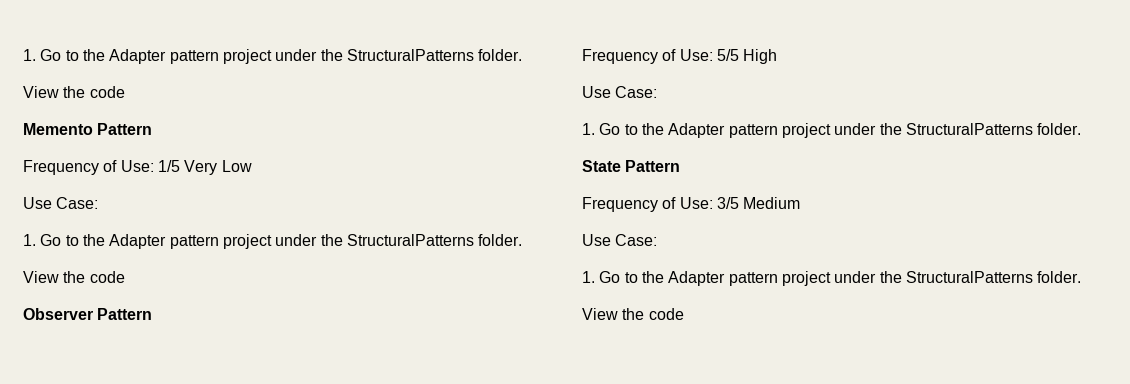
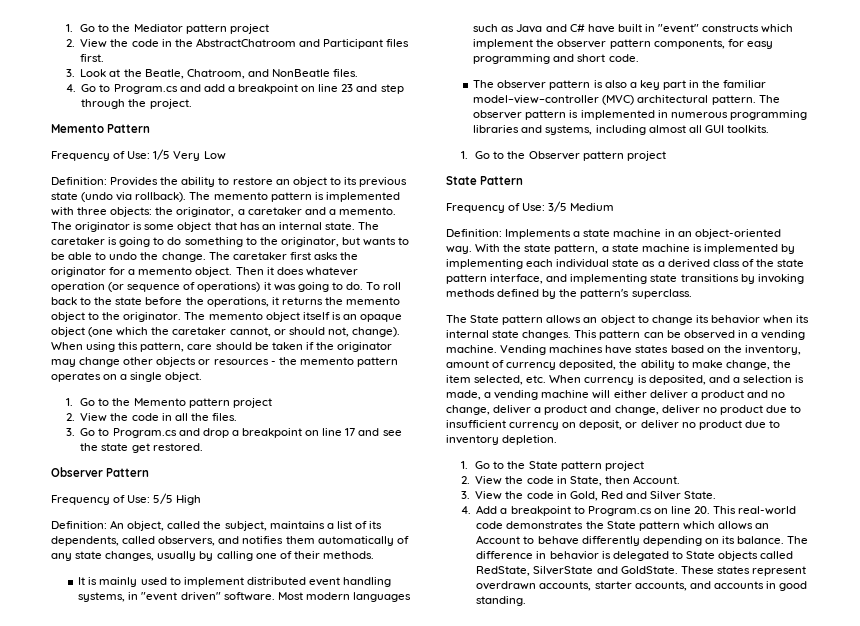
[23,49,523,64] [23,86,125,98] 1. Go to the Adapter pattern project under the StructuralPatterns folder. // View the code -> [65,24,269,34] [65,38,410,49] [80,54,105,62] [65,69,359,79] [65,84,404,94] [81,99,192,109] 1. Go to the Mediator pattern project // 2. View the code in the AbstractChatroom and Participant files first. // 3. Look at the Beatle, Chatroom, and NonBeatle files. // 4. Go to Program.cs and add a breakpoint on line 23 and step through the project.
[23,197,99,209] [23,234,523,249] [23,271,125,283] Use Case: // 1. Go to the Adapter pattern project under the StructuralPatterns folder. // View the code -> [51,177,408,187] [51,192,400,202] [51,207,396,217] [51,222,380,232] [51,237,410,247] [51,252,359,262] [51,267,358,277] [51,282,402,292] [51,297,401,307] [51,312,403,322] [51,327,400,337] [51,342,393,352] [51,357,398,367] [51,372,203,382] [65,398,272,408] [65,413,238,422] [65,428,402,438] [80,443,203,453] Definition: Provides the ability to restore an object to its previous state (undo via rollback). The memento pattern is implemented with three objects: the originator, a caretaker and a memento. The originator is some object that has an internal state. The caretaker is going to do something to the originator, but wants to be able to undo the change. The caretaker first asks the originator for a memento object. Then it does whatever operation (or sequence of operations) it was going to do. To roll back to the state before the operations, it returns the memento object to the originator. The memento object itself is an opaque object (one which the caretaker cannot, or should not, change). When using this pattern, care should be taken if the originator may change other objects or resources - the memento pattern operates on a single object. // 1. Go to the Memento pattern project // 2. View the code in all the files. // 3. Go to Program.cs and drop a breakpoint on line 17 and see the state get restored.
[582,86,658,98] [582,123,1082,138] Use Case: // 1. Go to the Adapter pattern project under the StructuralPatterns folder. -> [51,520,383,531] [51,536,409,546] [51,551,374,561] [78,577,392,587] [78,592,412,602] [473,24,794,33] [473,39,773,49] [473,54,639,64] [473,80,767,90] [473,95,780,105] [473,110,807,120] [473,125,770,135] [460,151,666,161] Definition: An object, called the subject, maintains a list of its dependents, called observers, and notifies them automatically of any state changes, usually by calling one of their methods. // It is mainly used to implement distributed event handling systems, in "event driven" software. Most modern languages such as Java and C# have built in "event" constructs which implement the observer pattern components, for easy programming and short code. // The observer pattern is also a key part in the familiar model–view–controller (MVC) architectural pattern. The observer pattern is implemented in numerous programming libraries and systems, including almost all GUI toolkits. // 1. Go to the Observer pattern project
[582,234,658,246] [582,271,1082,286] [582,308,684,320] Use Case: // 1. Go to the Adapter pattern project under the StructuralPatterns folder. // View the code -> [446,229,781,239] [446,244,796,254] [446,259,805,269] [446,274,804,284] [446,289,692,299] [446,315,810,325] [446,330,806,340] [446,345,801,355] [446,360,791,370] [446,375,805,385] [446,390,786,400] [446,405,802,415] [446,420,780,430] [446,435,558,445] [460,461,644,471] [460,475,681,486] [460,491,717,501] [460,505,797,516] [476,521,770,531] [476,535,809,546] [476,551,794,561] [476,566,807,576] [476,581,808,591] [476,596,527,606] Definition: Implements a state machine in an object-oriented way. With the state pattern, a state machine is implemented by implementing each individual state as a derived class of the state pattern interface, and implementing state transitions by invoking methods defined by the pattern's superclass. // The State pattern allows an object to change its behavior when its internal state changes. This pattern can be observed in a vending machine. Vending machines have states based on the inventory, amount of currency deposited, the ability to make change, the item selected, etc. When currency is deposited, and a selection is made, a vending machine will either deliver a product and no change, deliver a product and change, deliver no product due to insufficient currency on deposit, or deliver no product due to inventory depletion. // 1. Go to the State pattern project // 2. View the code in State, then Account. // 3. View the code in Gold, Red and Silver State. // 4. Add a breakpoint to Program.cs on line 20. This real-world code demonstrates the State pattern which allows an Account to behave differently depending on its balance. The difference in behavior is delegated to State objects called RedState, SilverState and GoldState. These states represent overdrawn accounts, starter accounts, and accounts in good standing.

